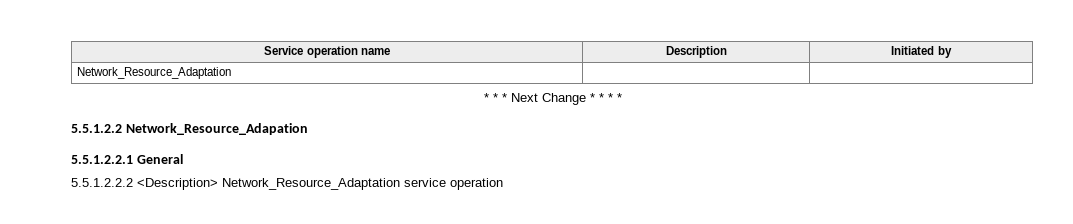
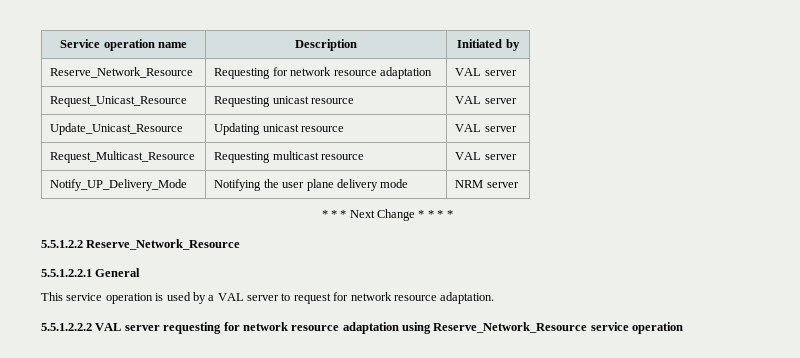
[76,67,231,79] Network_Resource_Adaptation | | -> [50,67,194,78] [214,67,432,79] [455,68,517,76] [50,96,188,107] [214,96,355,107] [455,96,517,104] [50,123,184,135] [214,123,345,135] [455,124,517,132] [50,151,196,163] [214,151,365,163] [455,152,517,160] [50,179,188,191] [214,179,409,191] [455,180,519,188] Reserve_Network_Resource | Requesting for network resource adaptation | VAL server // Request_Unicast_Resource | Requesting unicast resource | VAL server // Update_Unicast_Resource | Updating unicast resource | VAL server // Request_Multicast_Resource | Requesting multicast resource | VAL server // Notify_UP_Delivery_Mode | Notifying the user plane delivery mode | NRM server
[125,123,308,135] Network_Resource_Adapation -> [86,239,241,250] Reserve_Network_Resource
[71,178,400,190] 5.5.1.2.2.2 <Description> Network_Resource_Adaptation -> [41,292,495,304] [41,322,588,334] This service operation is used by a VAL server to request for network resource adaptation. // 5.5.1.2.2.2 VAL server requesting for network resource adaptation using Reserve_Network_Resource

